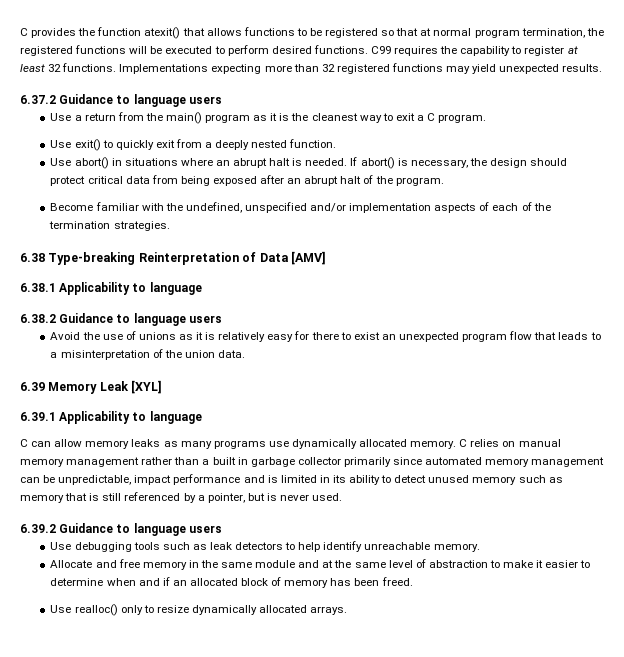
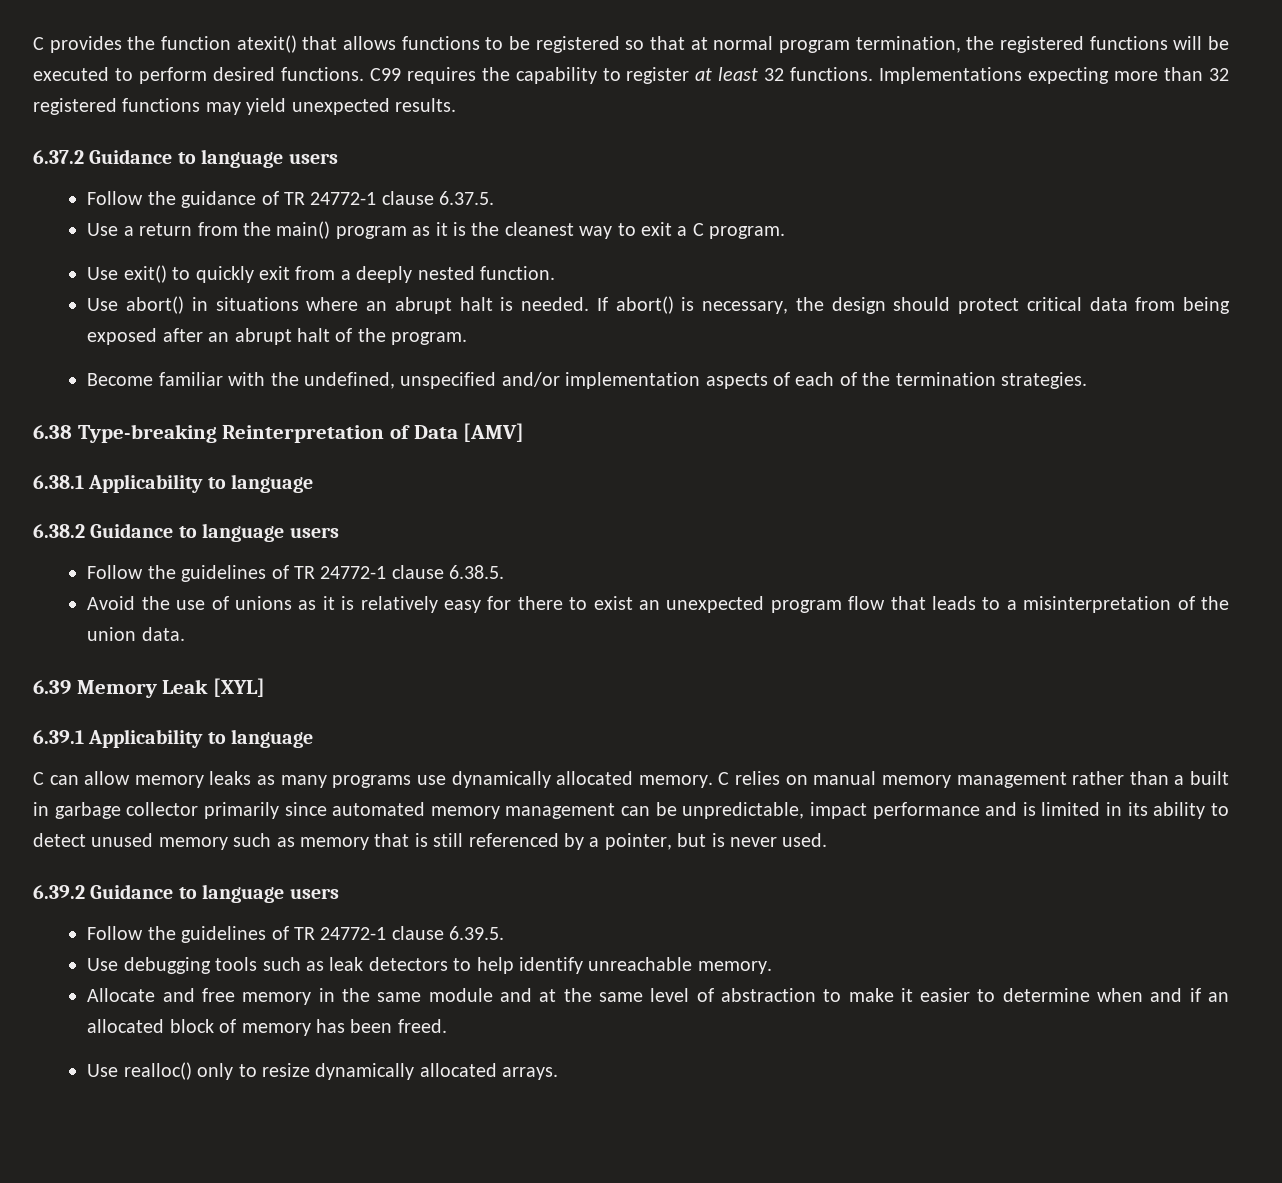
(222, 100) none -> [87,191,495,208] // Follow the guidance of TR 24772-1 clause 6.37.5.
(222, 319) none -> [87,565,505,582] // Follow the guidelines of TR 24772-1 clause 6.38.5.
(222, 529) none -> [87,926,505,943] // Follow the guidelines of TR 24772-1 clause 6.39.5.

